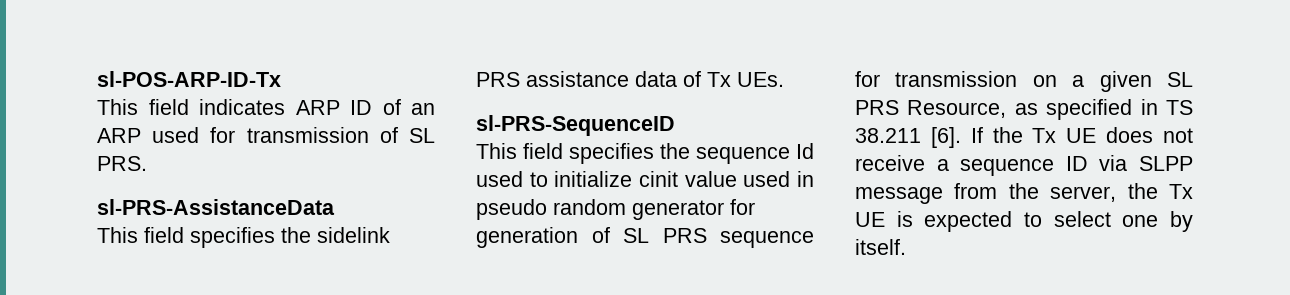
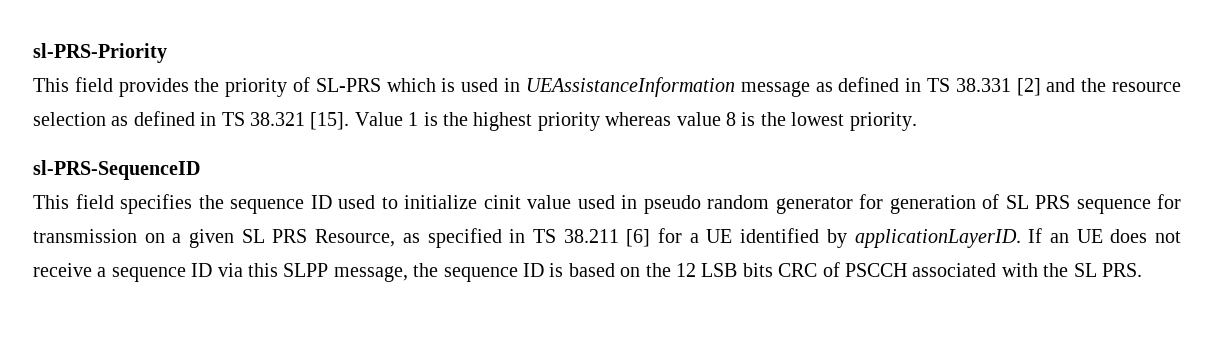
[97,71,281,87] [97,99,435,115] [97,127,435,143] [97,156,147,171] [97,199,335,215] [97,227,390,248] [476,71,784,87] sl-POS-ARP-ID-Tx // This field indicates ARP ID of an ARP used for transmission of SL PRS. // sl-PRS-AssistanceData // This field specifies the sidelink PRS assistance data of Tx UEs. -> [33,43,167,63] [33,77,1182,97] [33,111,917,131] sl-PRS-Priority // This field provides the priority of SL-PRS which is used in UEAssistanceInformation message as defined in TS 38.331 [2] and the resource selection as defined in TS 38.321 [15]. Value 1 is the highest priority whereas value 8 is the lowest priority.
[796,143,814,159] Id -> [310,195,332,209] ID
[930,127,1057,148] [6]. If the Tx -> [626,228,1069,248] [6] for a UE identified by applicationLayerID. If an
[1139,156,1193,171] [855,183,1193,204] [855,211,1193,232] [855,239,906,255] SLPP message from the server, the Tx UE is expected to select one by itself. -> [248,262,1142,282] this SLPP message, the sequence ID is based on the 12 LSB bits CRC of PSCCH associated with the SL PRS.

